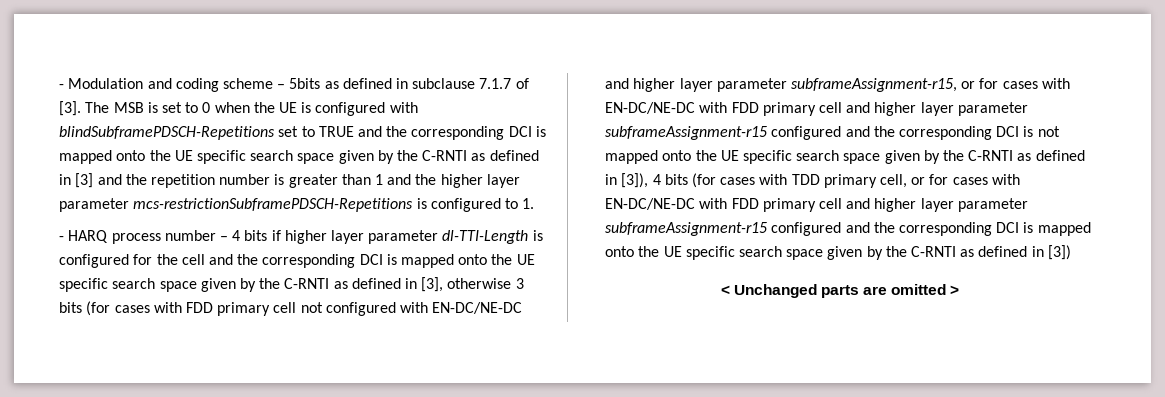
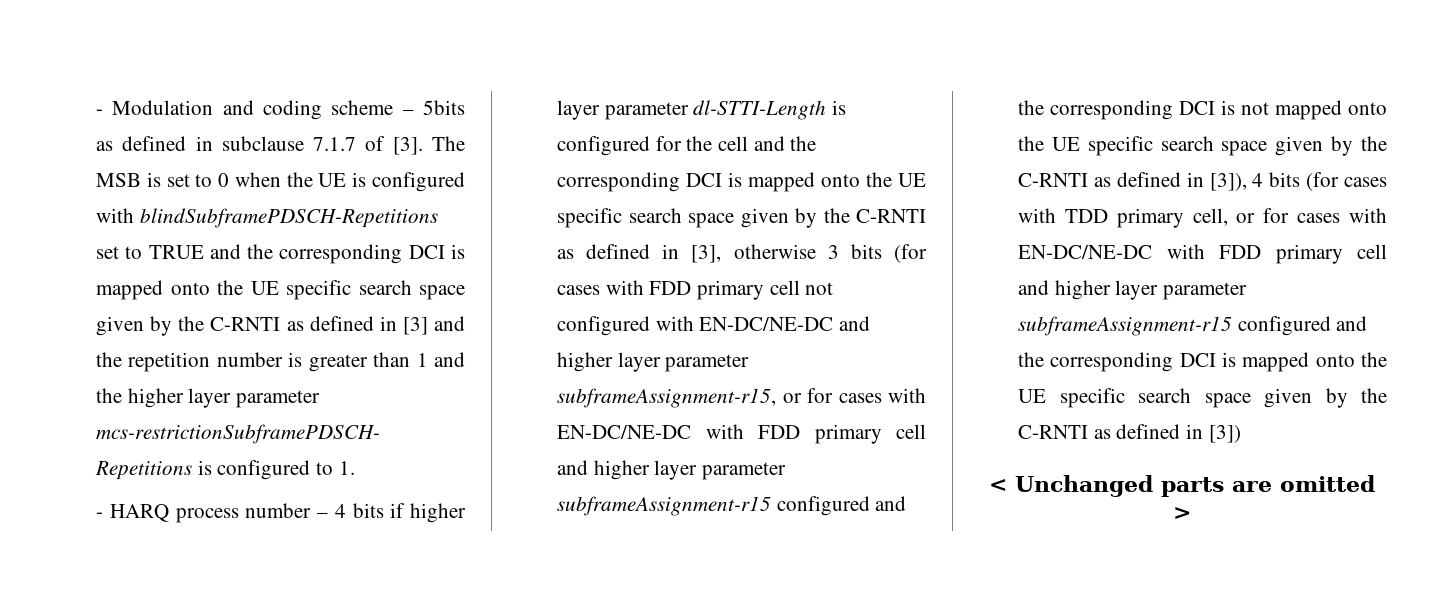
[442,230,529,244] dl-TTI-Length -> [693,100,827,120] dl-STTI-Length

